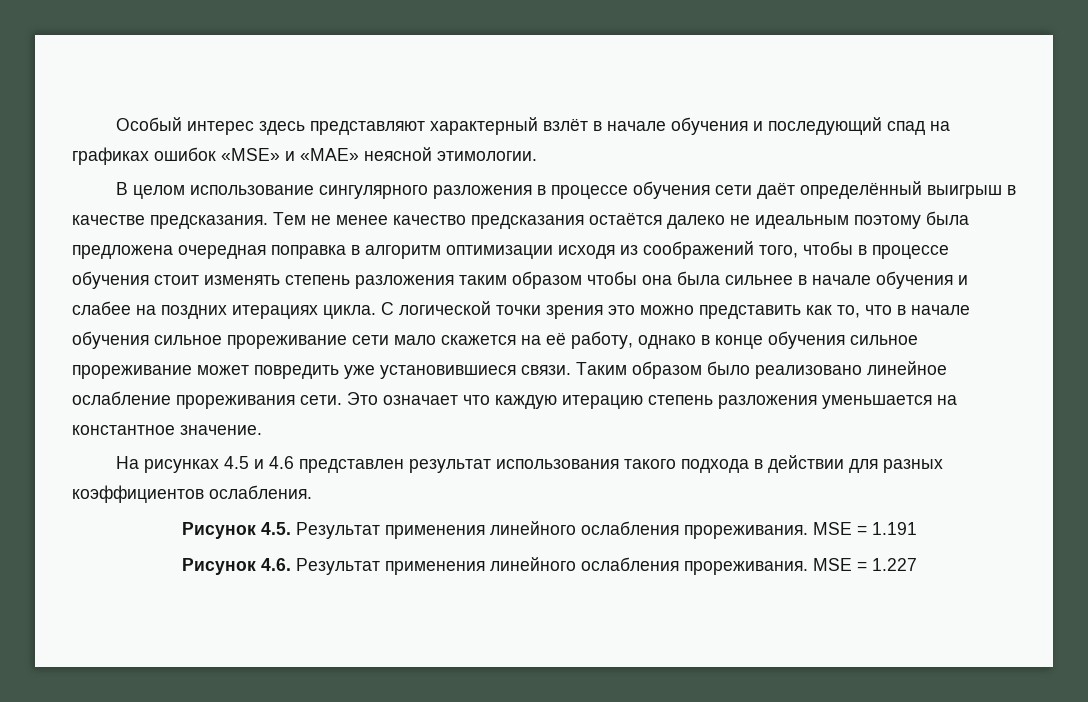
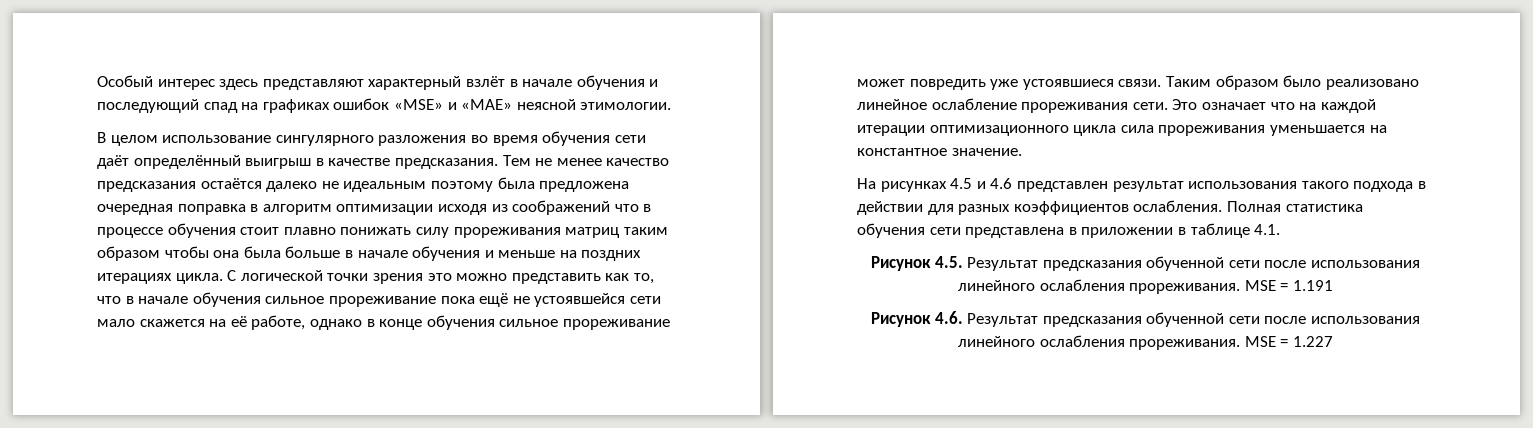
[537,185,629,199] в процессе -> [470,135,538,146] во время
[759,241,853,258] того, чтобы -> [614,204,639,212] что
[204,275,454,289] изменять степень разложения -> [283,227,620,238] плавно понижать силу прореживания матриц
[725,271,968,289] [72,301,131,315] сильнее в начале обучения и слабее -> [285,246,556,261] больше в начале обучения и меньше
(347, 342) none -> [440,293,626,307] пока ещё не устоявшейся
[571,331,633,349] работу, -> [251,315,306,330] работе,
[380,365,516,379] установившиеся -> [1022,79,1114,90] устоявшиеся
[495,395,817,409] каждую итерацию степень разложения -> [1299,99,1376,113] [857,125,1266,136] на каждой итерации оптимизационного цикла сила прореживания
[182,522,485,539] // Рисунок 4.5. Результат применения -> [1226,201,1363,212] [857,223,1281,238] [870,256,1421,271] Полная статистика обучения сети представлена в приложении в таблице 4.1. // Рисунок 4.5. Результат предсказания обученной сети после использования
[385,561,485,575] применения -> [1042,312,1421,327] предсказания обученной сети после использования

